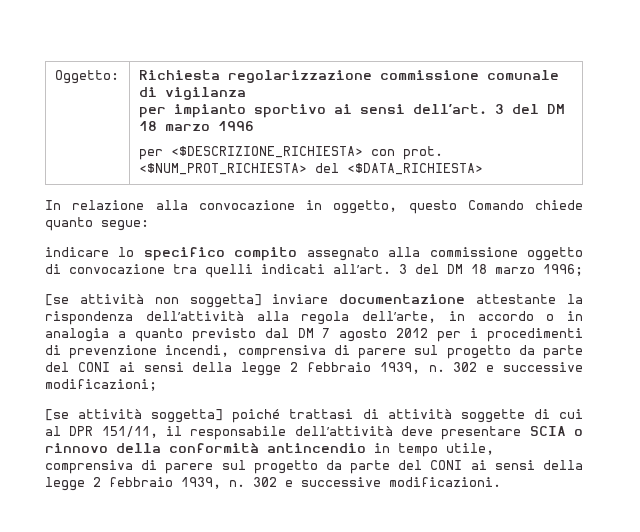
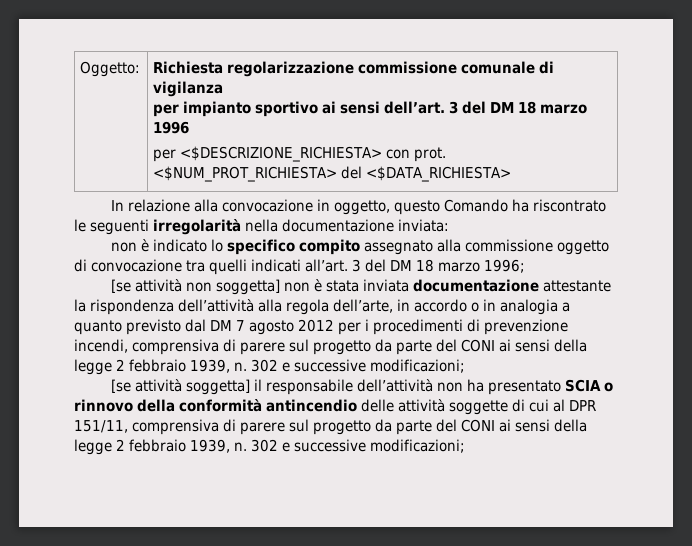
[535,200,583,210] [45,217,149,231] [45,247,109,257] chiede quanto segue: // indicare -> [511,199,606,212] [74,219,449,235] [110,239,207,252] ha riscontrato le seguenti irregolarità nella documentazione inviata: // non è indicato
[272,294,329,304] inviare -> [283,279,409,292] non è stata inviata
[232,409,379,423] poiché trattasi di -> [253,379,613,395] [74,399,394,412] il responsabile dell’attività non ha presentato SCIA o rinnovo della conformità antincendio delle
[166,426,583,440] [45,442,494,457] il responsabile dell’attività deve presentare SCIA o rinnovo della conformità antincendio in tempo utile, -> (128, 426) none
[389,477,501,487] modificazioni. -> [370,439,465,453] modificazioni;

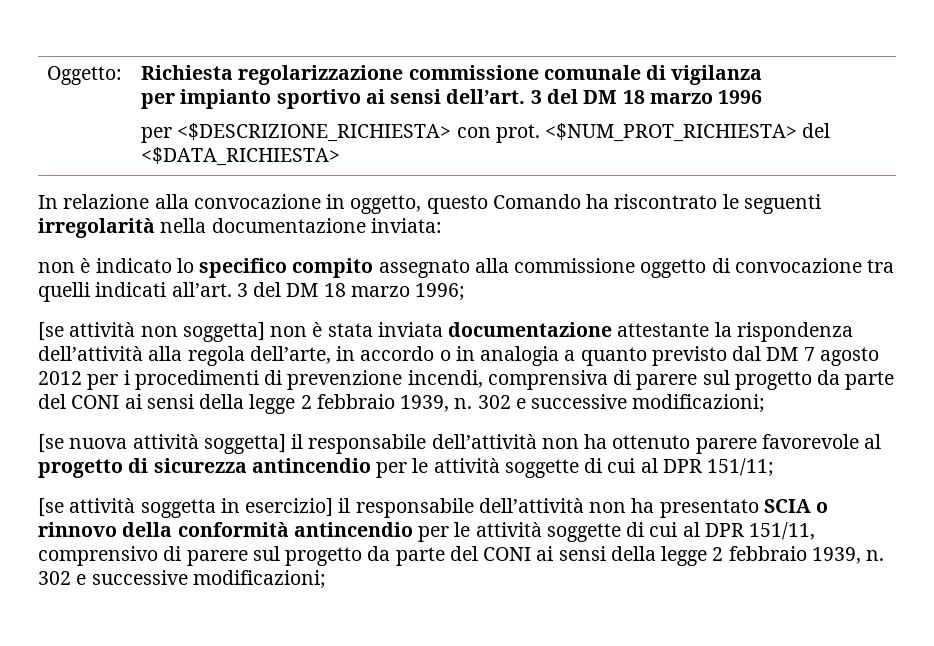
(131, 386) none -> [69,438,128,449] nuova
(484, 385) none -> [612,434,882,454] [38,458,775,478] [38,498,655,518] ottenuto parere favorevole al progetto di sicurezza antincendio per le attività soggette di cui al DPR 151/11; // [se attività soggetta in esercizio] il responsabile dell’attività non ha
[361,399,394,412] delle -> [418,522,471,542] per le
[132,419,219,435] comprensiva -> [38,546,158,566] comprensivo

